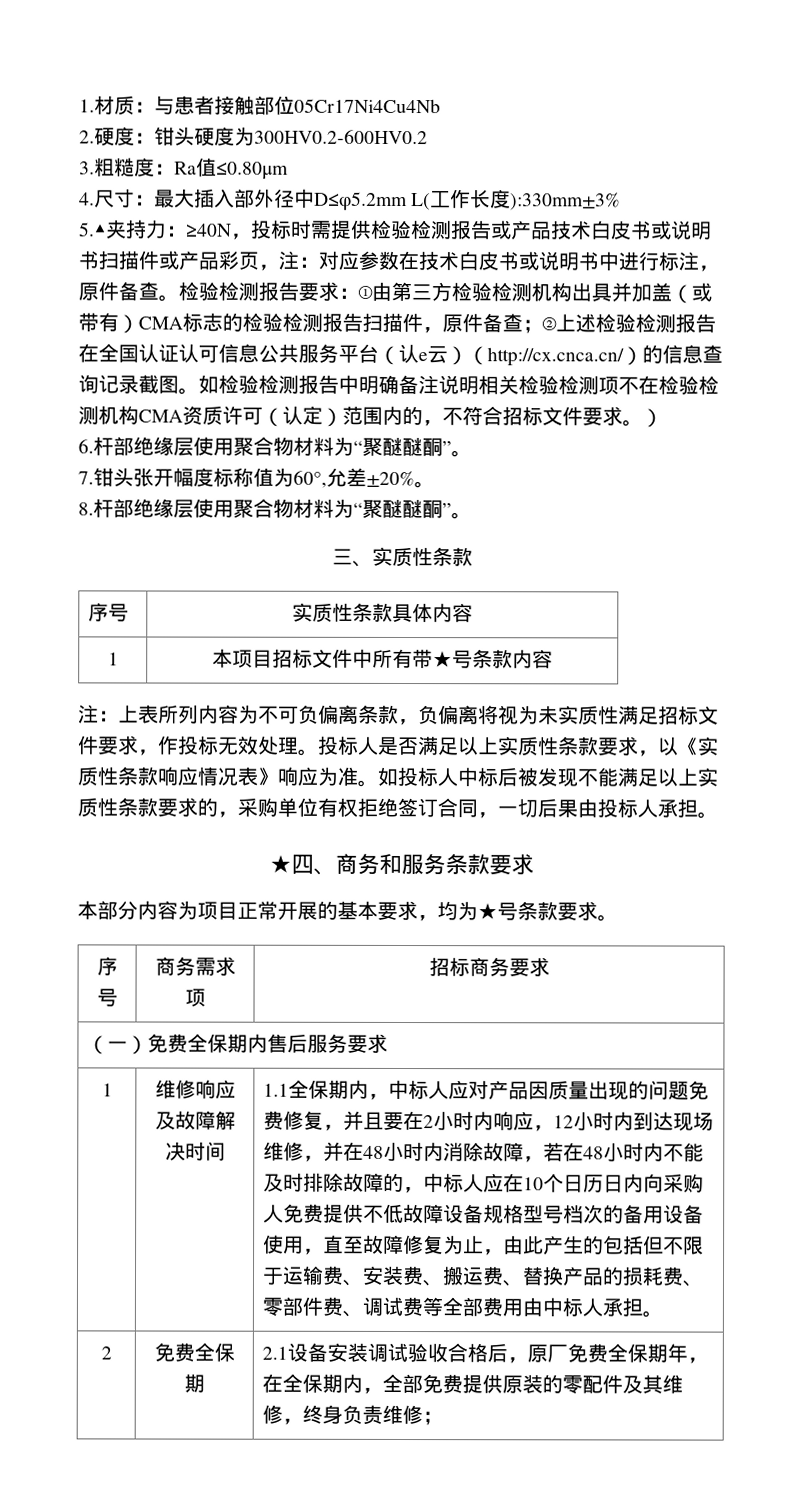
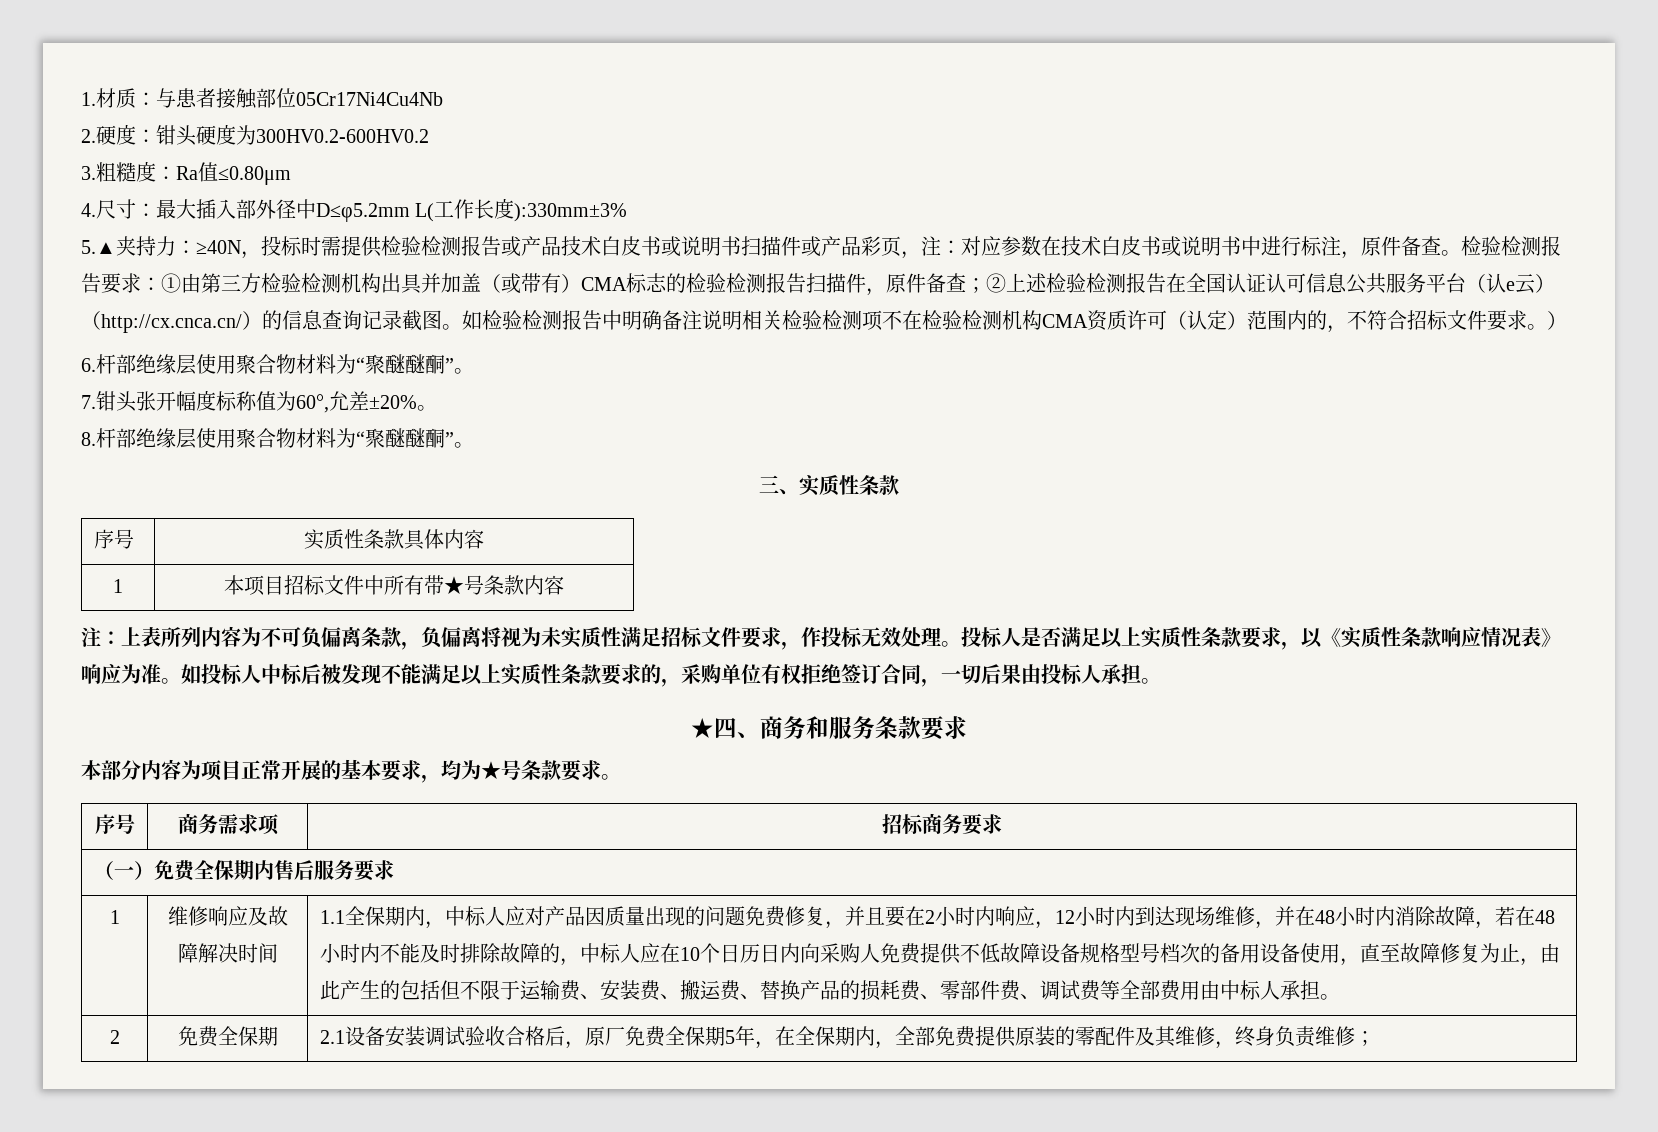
(669, 1353) none -> [724,1030,735,1044] 5

